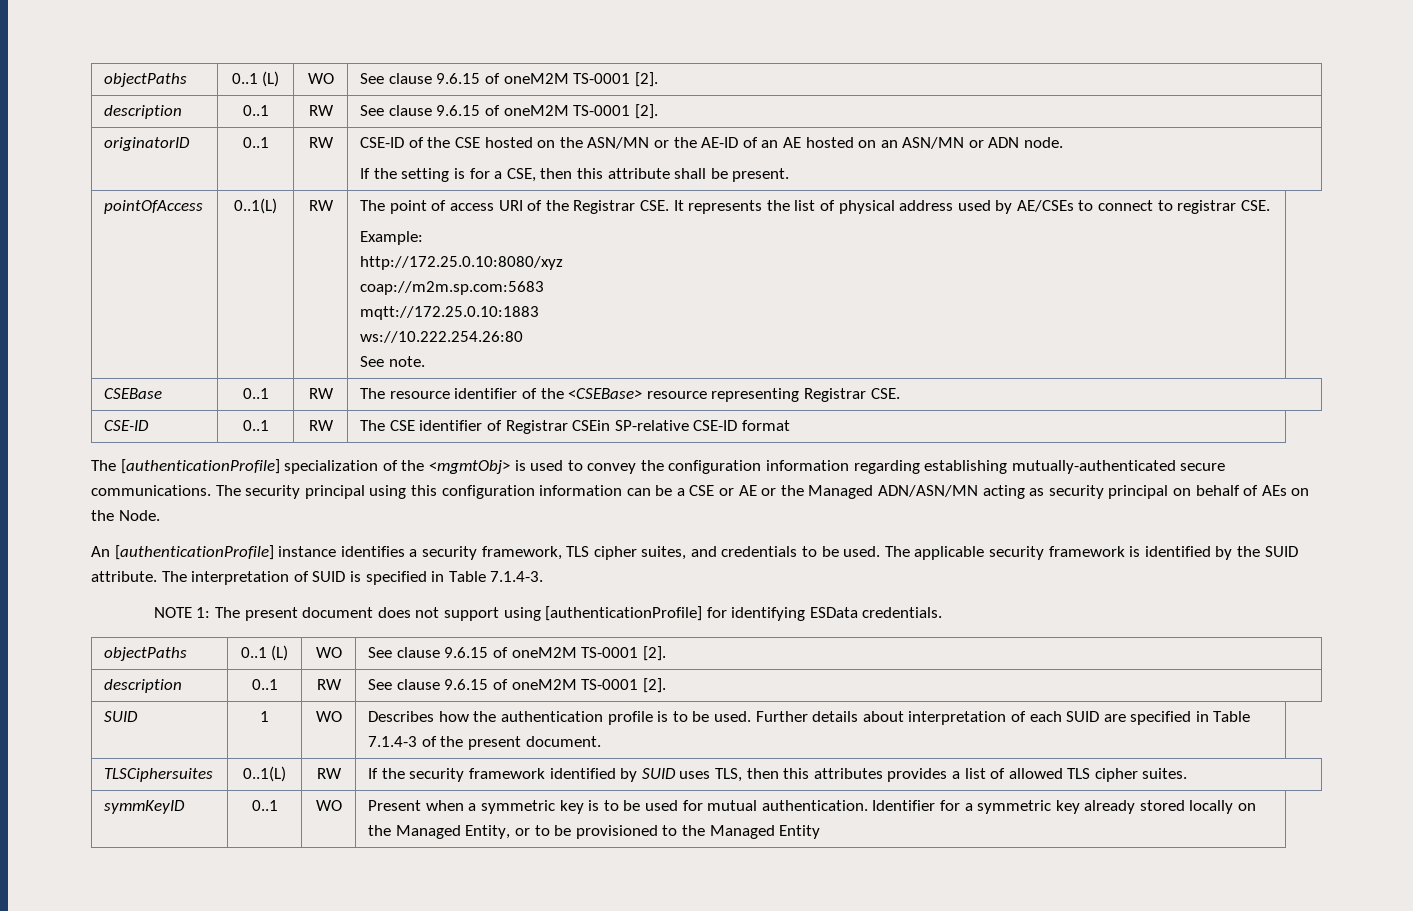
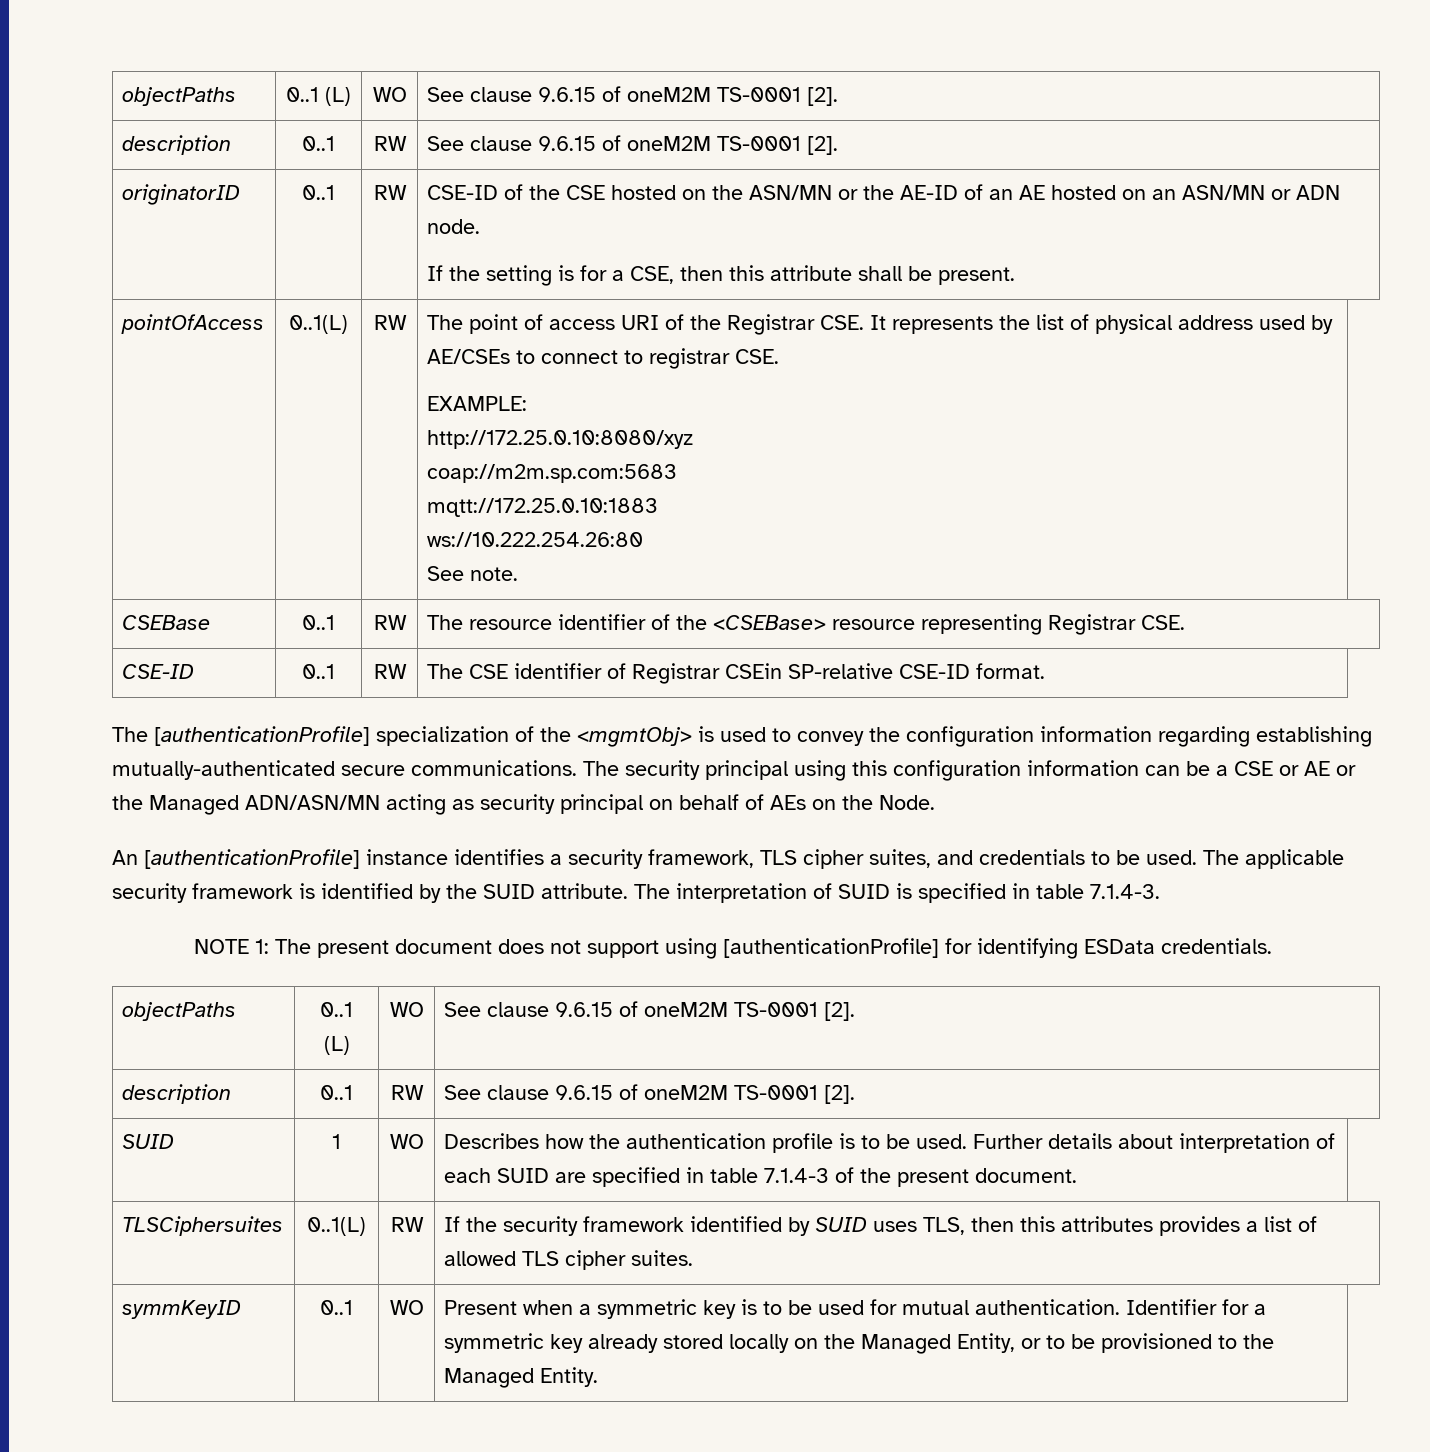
[360,231,424,245] Example: -> [427,396,528,411] EXAMPLE:
[742,420,791,431] format -> [976,663,1046,679] format.
[448,571,486,582] Table -> [1036,884,1084,899] table
[1213,711,1251,722] Table -> [710,1168,759,1183] table
[779,825,821,839] Entity -> [540,1367,599,1387] Entity.

